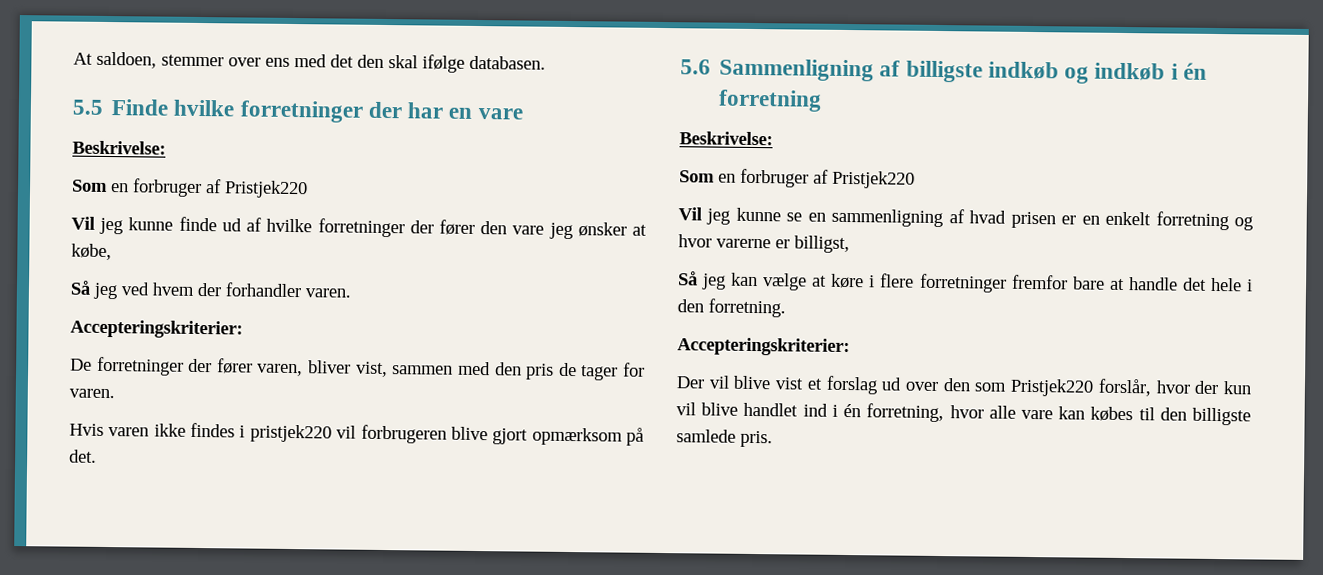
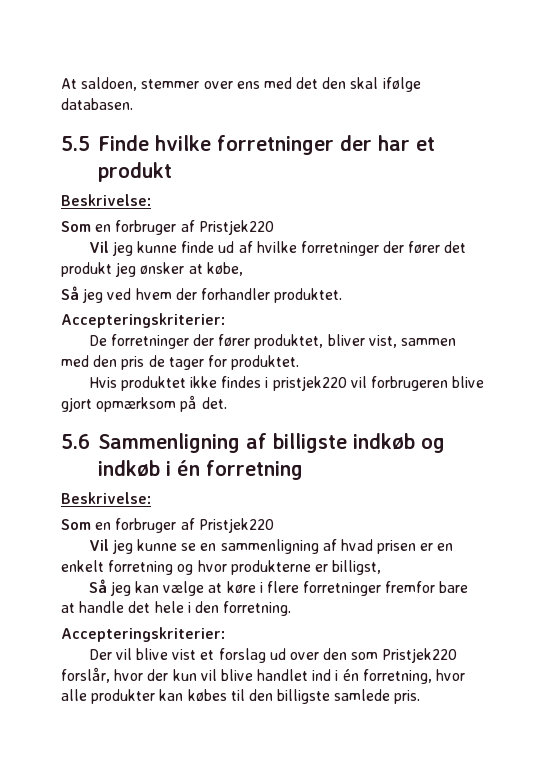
[448,107,523,120] en vare -> [415,137,435,151] [97,162,172,182] et produkt
[480,221,545,235] den vare -> [444,241,467,253] [61,262,112,277] det produkt
[305,288,351,298] varen. -> [274,288,343,303] produktet.
[257,363,304,377] varen, -> [254,334,324,349] produktet,
[69,388,115,399] varen. -> [231,355,300,370] produktet.
[108,427,150,437] varen -> [120,376,186,391] produktet
[716,238,771,249] varerne -> [230,560,311,575] produkterne
[1020,409,1053,420] vare -> [91,689,156,704] produkter

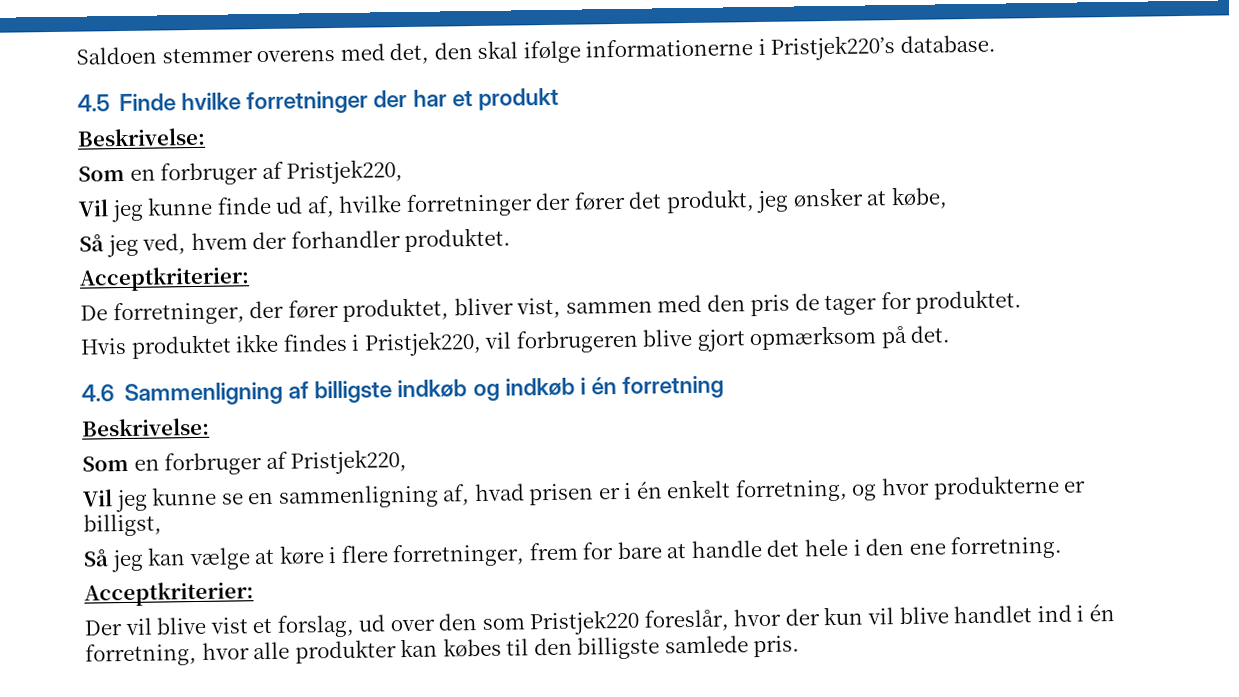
[61,77,421,92] [61,98,133,110] [61,136,90,151] At saldoen, stemmer over ens med det den skal ifølge databasen. // 5.5 -> [76,34,996,65] [77,94,110,112] Saldoen stemmer overens med det, den skal ifølge informationerne i Pristjek220’s database. // 4.5
[198,220,274,235] Pristjek220 -> [286,159,404,185] Pristjek220,
[238,241,253,253] af -> [306,196,335,218] af,
[61,262,112,277] produkt -> [665,189,755,214] produkt,
[107,288,132,300] ved -> [142,233,187,255] ved,
[61,313,225,328] Accepteringskriterier: -> [79,266,250,292] Acceptkriterier:
[110,334,189,349] forretninger -> [112,301,245,326] forretninger,
[272,376,347,391] pristjek220 -> [363,330,482,357] Pristjek220,
[61,434,90,449] 5.6 -> [81,384,115,402] 4.6
[198,518,274,533] Pristjek220 -> [290,449,408,475] Pristjek220,
[322,539,337,551] af -> [442,484,471,506] af,
[437,543,454,551] [61,560,174,575] en enkelt forretning -> [623,478,848,503] i én enkelt forretning,
[303,581,436,596] forretninger fremfor -> [392,542,614,568] forretninger, frem for
(219, 607) none -> [908,542,946,555] ene
[61,627,225,642] Accepteringskriterier: -> [84,581,254,607] Acceptkriterier:
[218,648,266,663] forslag -> [276,614,355,638] forslag,
[61,667,110,683] forslår, -> [643,609,729,632] foreslår,

